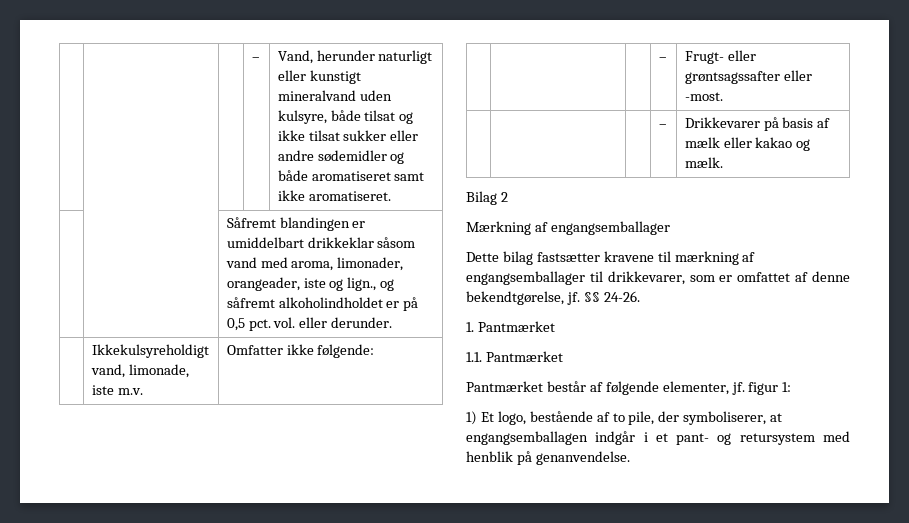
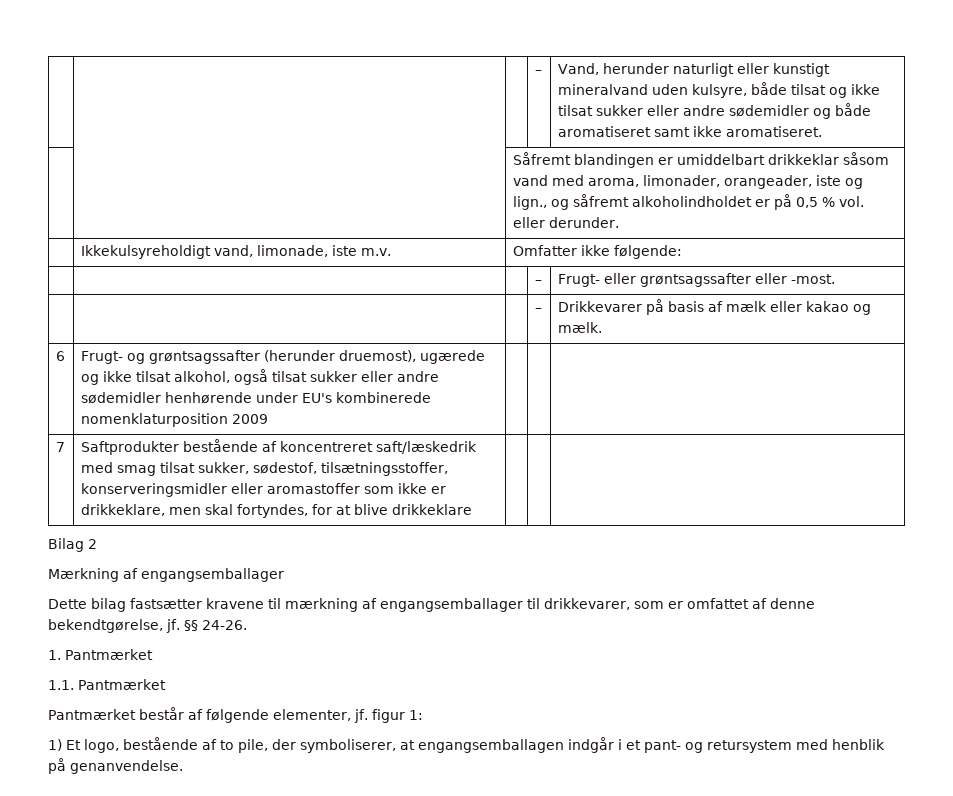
[248,319,271,331] pct. -> [821,197,835,207] %
(723, 162) none -> [55,351,65,361] [80,350,485,364] [80,369,439,385] [80,392,431,404] [80,413,268,427] [55,442,65,452] [80,439,477,455] [80,462,448,476] [80,483,446,497] [80,504,472,518] // 6 | Frugt- og grøntsagssafter (herunder druemost), ugærede og ikke tilsat alkohol, også tilsat sukker eller andre sødemidler henhørende under EU's kombinerede nomenklaturposition 2009 | | | // 7 | Saftprodukter bestående af koncentreret saft/læskedrik med smag tilsat sukker, sødestof, tilsætningsstoffer, konserveringsmidler eller aromastoffer som ikke er drikkeklare, men skal fortyndes, for at blive drikkeklare | | |

